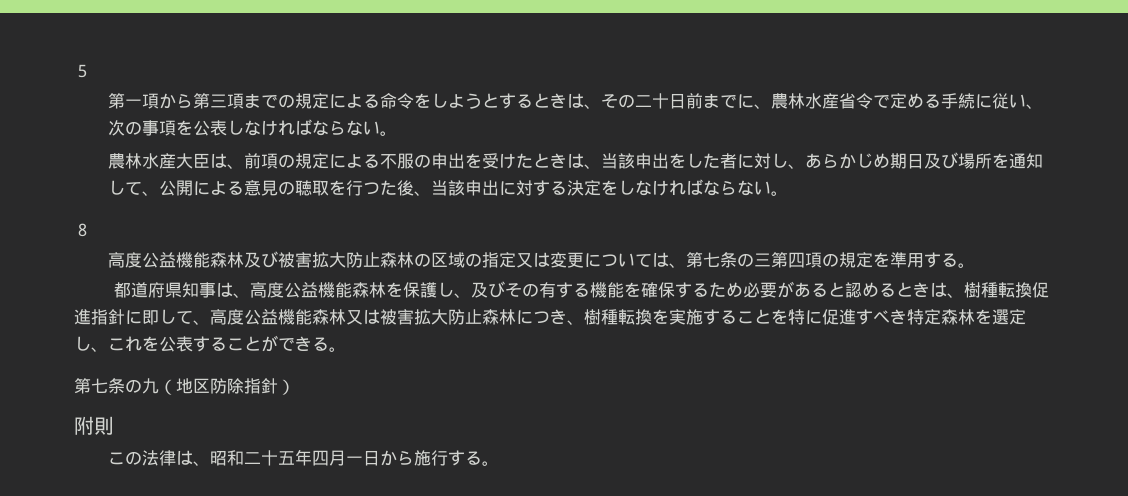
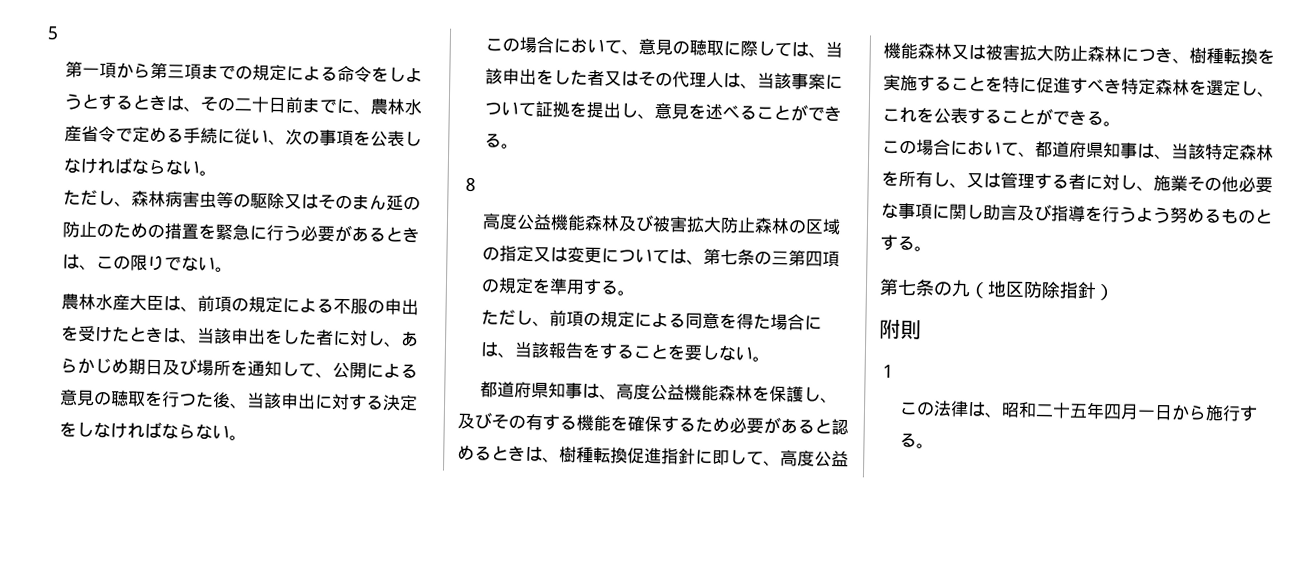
(397, 133) none -> [62,189,421,211] [61,221,420,243] [61,253,233,273] // ただし、森林病害虫等の駆除又はそのまん延の防止のための措置を緊急に行う必要があるときは、この限りでない。
(788, 193) none -> [484,36,843,58] [484,68,843,90] [483,101,842,122] [483,133,519,149] // この場合において、意見の聴取に際しては、当該申出をした者又はその代理人は、当該事案について証拠を提出し、意見を述べることができる。
(975, 265) none -> [480,309,822,331] [479,341,770,362] // ただし、前項の規定による同意を得た場合には、当該報告をすることを要しない。
(346, 349) none -> [882,139,1274,161] [881,170,1273,193] [881,202,1273,224] [880,234,932,252] // この場合において、都道府県知事は、当該特定森林を所有し、又は管理する者に対し、施業その他必要な事項に関し助言及び指導を行うよう努めるものとする。
(114, 425) none -> [878,364,897,378] // １

